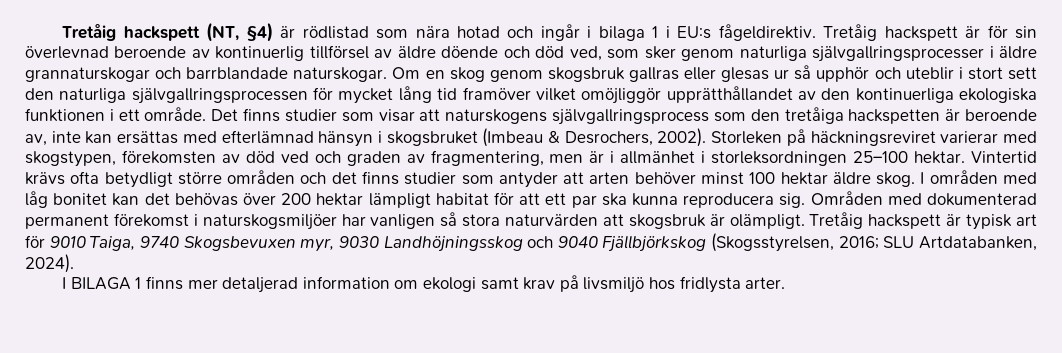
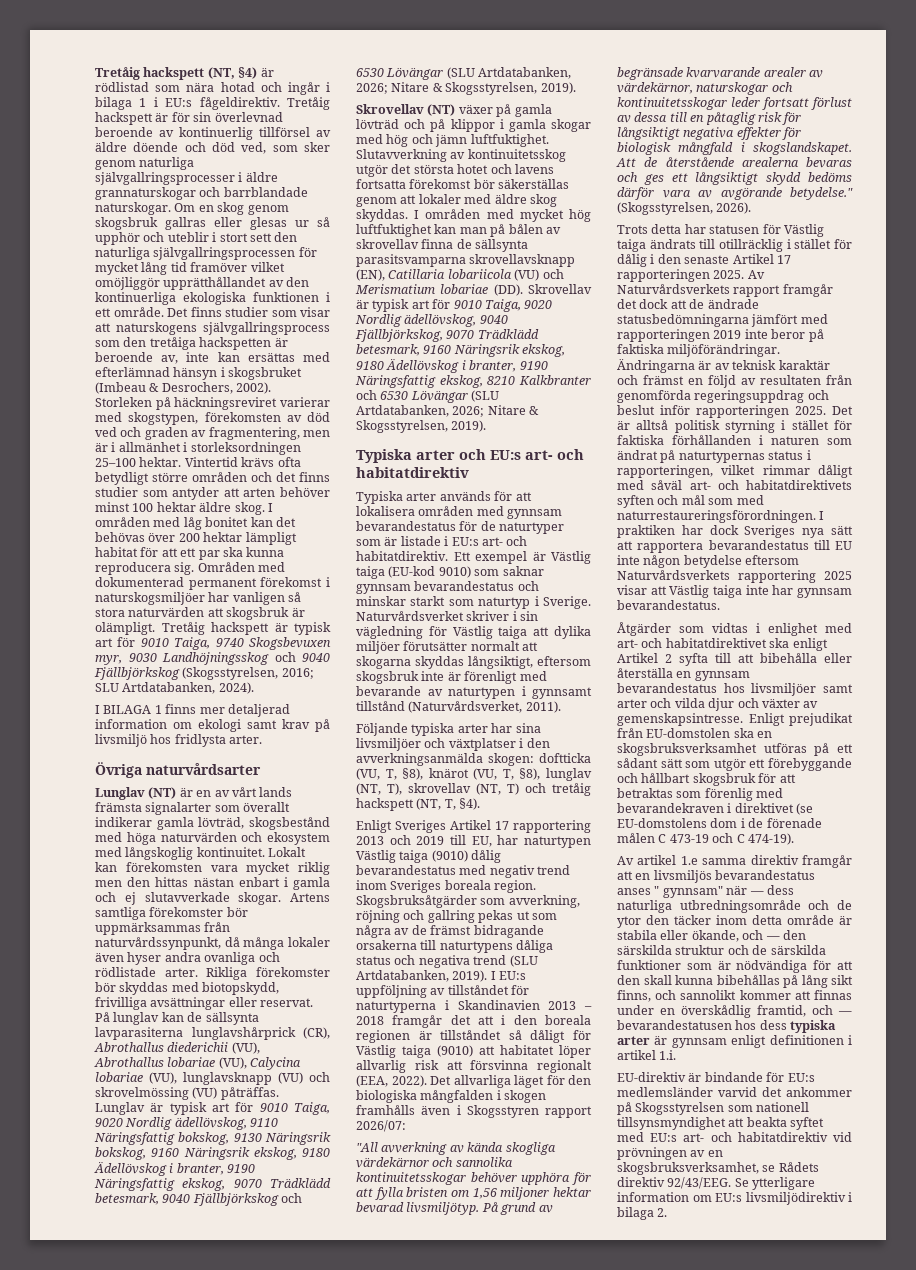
(786, 283) none -> [95,762,261,778] [95,787,293,800] [95,802,291,815] [95,817,330,830] [95,832,330,845] [95,847,307,860] [95,862,330,875] [95,877,330,890] [95,892,330,905] [95,907,248,920] [95,922,231,935] [95,937,330,950] [95,952,280,965] [95,967,330,980] [95,982,280,995] [95,997,314,1010] [95,1012,259,1025] [95,1027,330,1040] [94,1042,260,1054] [94,1057,302,1070] [95,1072,330,1085] [95,1087,279,1100] [95,1102,330,1115] [95,1117,279,1130] [94,1132,331,1145] [95,1147,330,1160] [94,1162,256,1176] [94,1178,331,1191] [95,1193,303,1206] [356,67,572,80] [356,82,576,95] [356,104,552,117] [356,119,591,132] [356,134,549,147] [356,149,566,162] [356,164,554,177] [356,179,570,189] [356,194,557,207] [356,209,591,222] [356,224,561,237] [356,239,529,252] [356,254,576,267] [356,269,564,281] [355,284,592,296] [356,299,553,312] [355,314,508,327] [355,329,539,342] [356,344,566,357] [356,359,548,373] [355,375,591,388] [356,390,500,403] [356,405,540,417] [356,420,487,433] [356,449,584,463] [356,467,469,478] [356,491,532,504] [356,506,563,519] [356,521,565,534] [356,536,528,546] [356,551,591,564] [356,566,544,579] [356,581,539,594] [356,596,591,609] [356,611,539,621] [356,626,591,639] [356,641,539,654] [356,656,591,669] [356,671,547,684] [356,686,592,699] [356,701,561,713] [356,723,541,736] [356,738,550,751] [356,753,591,766] [356,768,592,781] [356,783,591,796] [356,798,481,811] [356,820,591,833] [356,835,591,848] [356,850,502,863] [356,865,571,878] [356,880,537,893] [356,895,580,908] [356,910,557,923] [356,925,544,938] [356,940,554,953] [356,955,538,968] [356,970,527,982] [356,985,530,998] [356,1000,592,1013] [356,1015,591,1028] [356,1030,591,1043] [356,1045,591,1058] [356,1060,592,1073] [356,1075,591,1088] [356,1090,547,1103] [356,1105,592,1118] [356,1120,406,1132] [356,1142,556,1155] [356,1157,513,1168] [356,1172,591,1185] [356,1187,591,1200] [356,1202,553,1215] [617,67,824,80] [617,82,793,95] [617,97,852,110] [617,112,802,125] [617,127,802,140] [617,142,852,155] [616,157,852,168] [617,172,852,185] [617,187,853,200] [617,202,752,215] [617,224,824,237] [617,239,852,252] [617,254,791,267] [617,269,765,282] [617,284,833,297] [617,299,759,309] [617,314,828,327] [617,329,824,342] [617,344,781,357] [617,359,830,373] [617,375,852,388] [617,390,829,403] [617,405,853,418] [617,420,852,433] [617,435,852,445] [617,450,811,463] [617,465,853,478] [617,480,852,490] [617,495,764,508] [617,510,825,523] [617,525,853,538] [617,540,852,553] [617,555,800,568] [617,570,852,583] [617,585,852,598] [617,600,720,610] [617,622,852,636] [617,638,828,651] [617,653,852,666] [617,668,750,681] [617,683,853,696] [617,698,819,711] [617,713,853,726] [617,728,773,738] [617,743,853,756] [617,758,852,771] [617,773,796,786] [617,788,784,801] [617,803,814,815] [617,818,822,828] [617,833,794,845] [617,855,852,868] [617,870,816,883] [617,885,794,898] [617,900,852,913] [617,915,852,928] [617,930,806,942] [617,945,826,955] [617,960,853,973] [617,975,853,988] [617,990,852,1002] [617,1005,852,1018] [617,1020,837,1033] [617,1035,852,1048] [617,1050,677,1060] [617,1072,815,1082] [617,1087,852,1097] [617,1102,810,1115] [617,1117,825,1130] [617,1132,852,1142] [617,1147,723,1160] [617,1162,819,1175] [617,1177,816,1190] [617,1192,852,1205] [617,1207,668,1220] // Övriga naturvårdsarter // Lunglav (NT) är en av vårt lands främsta signalarter som överallt indikerar gamla lövträd, skogsbestånd med höga naturvärden och ekosystem med långskoglig kontinuitet. Lokalt kan förekomsten vara mycket riklig men den hittas nästan enbart i gamla och ej slutavverkade skogar. Artens samtliga förekomster bör uppmärksammas från naturvårdssynpunkt, då många lokaler även hyser andra ovanliga och rödlistade arter. Rikliga förekomster bör skyddas med biotopskydd, frivilliga avsättningar eller reservat. På lunglav kan de sällsynta lavparasiterna lunglavshårprick (CR), Abrothallus diederichii (VU), Abrothallus lobariae (VU), Calycina lobariae (VU), lunglavsknapp (VU) och skrovelmössing (VU) påträffas. Lunglav är typisk art för 9010 Taiga, 9020 Nordlig ädellövskog, 9110 Näringsfattig bokskog, 9130 Näringsrik bokskog, 9160 Näringsrik ekskog, 9180 Ädellövskog i branter, 9190 Näringsfattig ekskog, 9070 Trädklädd betesmark, 9040 Fjällbjörkskog och 6530 Lövängar (SLU Artdatabanken, 2026; Nitare & Skogsstyrelsen, 2019). // Skrovellav (NT) växer på gamla lövträd och på klippor i gamla skogar med hög och jämn luftfuktighet. Slutavverkning av kontinuitetsskog utgör det största hotet och lavens fortsatta förekomst bör säkerställas genom att lokaler med äldre skog skyddas. I områden med mycket hög luftfuktighet kan man på bålen av skrovellav finna de sällsynta parasitsvamparna skrovellavsknapp (EN), Catillaria lobariicola (VU) och Merismatium lobariae (DD). Skrovellav är typisk art för 9010 Taiga, 9020 Nordlig ädellövskog, 9040 Fjällbjörkskog, 9070 Trädklädd betesmark, 9160 Näringsrik ekskog, 9180 Ädellövskog i branter, 9190 Näringsfattig ekskog, 8210 Kalkbranter och 6530 Lövängar (SLU Artdatabanken, 2026; Nitare & Skogsstyrelsen, 2019). // Typiska arter och EU:s art- och habitatdirektiv // Typiska arter används för att lokalisera områden med gynnsam bevarandestatus för de naturtyper som är listade i EU:s art- och habitatdirektiv. Ett exempel är Västlig taiga (EU-kod 9010) som saknar gynnsam bevarandestatus och minskar starkt som naturtyp i Sverige. Naturvårdsverket skriver i sin vägledning för Västlig taiga att dylika miljöer förutsätter normalt att skogarna skyddas långsiktigt, eftersom skogsbruk inte är förenligt med bevarande av naturtypen i gynnsamt tillstånd (Naturvårdsverket, 2011). // Följande typiska arter har sina livsmiljöer och växtplatser i den avverkningsanmälda skogen: doftticka (VU, T, §8), knärot (VU, T, §8), lunglav (NT, T), skrovellav (NT, T) och tretåig hackspett (NT, T, §4). // Enligt Sveriges Artikel 17 rapportering 2013 och 2019 till EU, har naturtypen Västlig taiga (9010) dålig bevarandestatus med negativ trend inom Sveriges boreala region. Skogsbruksåtgärder som avverkning, röjning och gallring pekas ut som några av de främst bidragande orsakerna till naturtypens dåliga status och negativa trend (SLU Artdatabanken, 2019). I EU:s uppföljning av tillståndet för naturtyperna i Skandinavien 2013 – 2018 framgår det att i den boreala regionen är tillståndet så dåligt för Västlig taiga (9010) att habitatet löper allvarlig risk att försvinna regionalt (EEA, 2022). Det allvarliga läget för den biologiska mångfalden i skogen framhålls även i Skogsstyren rapport 2026/07: // "All avverkning av kända skogliga värdekärnor och sannolika kontinuitetsskogar behöver upphöra för att fylla bristen om 1,56 miljoner hektar bevarad livsmiljötyp. På grund av begränsade kvarvarande arealer av värdekärnor, naturskogar och kontinuitetsskogar leder fortsatt förlust av dessa till en påtaglig risk för långsiktigt negativa effekter för biologisk mångfald i skogslandskapet. Att de återstående arealerna bevaras och ges ett långsiktigt skydd bedöms därför vara av avgörande betydelse." (Skogsstyrelsen, 2026). // Trots detta har statusen för Västlig taiga ändrats till otillräcklig i stället för dålig i den senaste Artikel 17 rapporteringen 2025. Av Naturvårdsverkets rapport framgår det dock att de ändrade statusbedömningarna jämfört med rapporteringen 2019 inte beror på faktiska miljöförändringar. Ändringarna är av teknisk karaktär och främst en följd av resultaten från genomförda regeringsuppdrag och beslut inför rapporteringen 2025. Det är alltså politisk styrning i stället för faktiska förhållanden i naturen som ändrat på naturtypernas status i rapporteringen, vilket rimmar dåligt med såväl art- och habitatdirektivets syften och mål som med naturrestaureringsförordningen. I praktiken har dock Sveriges nya sätt att rapportera bevarandestatus till EU inte någon betydelse eftersom Naturvårdsverkets rapportering 2025 visar att Västlig taiga inte har gynnsam bevarandestatus. // Åtgärder som vidtas i enlighet med art- och habitatdirektivet ska enligt Artikel 2 syfta till att bibehålla eller återställa en gynnsam bevarandestatus hos livsmiljöer samt arter och vilda djur och växter av gemenskapsintresse. Enligt prejudikat från EU-domstolen ska en skogsbruksverksamhet utföras på ett sådant sätt som utgör ett förebyggande och hållbart skogsbruk för att betraktas som förenlig med bevarandekraven i direktivet (se EU-domstolens dom i de förenade målen C 473-19 och C 474-19). // Av artikel 1.e samma direktiv framgår att en livsmiljös bevarandestatus anses " gynnsam" när — dess naturliga utbredningsområde och de ytor den täcker inom detta område är stabila eller ökande, och — den särskilda struktur och de särskilda funktioner som är nödvändiga för att den skall kunna bibehållas på lång sikt finns, och sannolikt kommer att finnas under en överskådlig framtid, och — bevarandestatusen hos dess typiska arter är gynnsam enligt definitionen i artikel 1.i. // EU-direktiv är bindande för EU:s medlemsländer varvid det ankommer på Skogsstyrelsen som nationell tillsynsmyndighet att beakta syftet med EU:s art- och habitatdirektiv vid prövningen av en skogsbruksverksamhet, se Rådets direktiv 92/43/EEG. Se ytterligare information om EU:s livsmiljödirektiv i bilaga 2.

